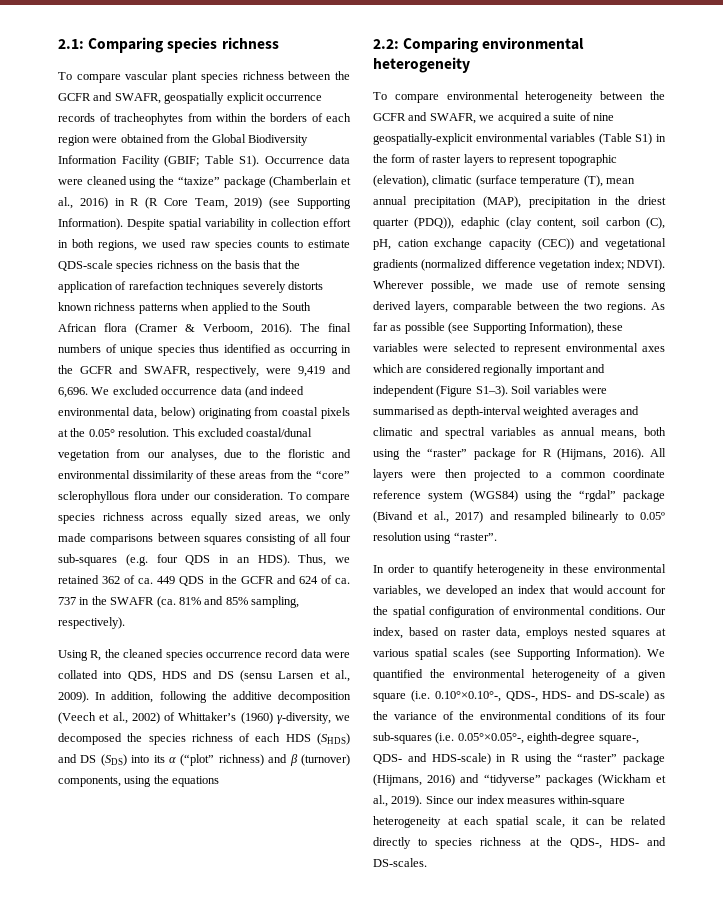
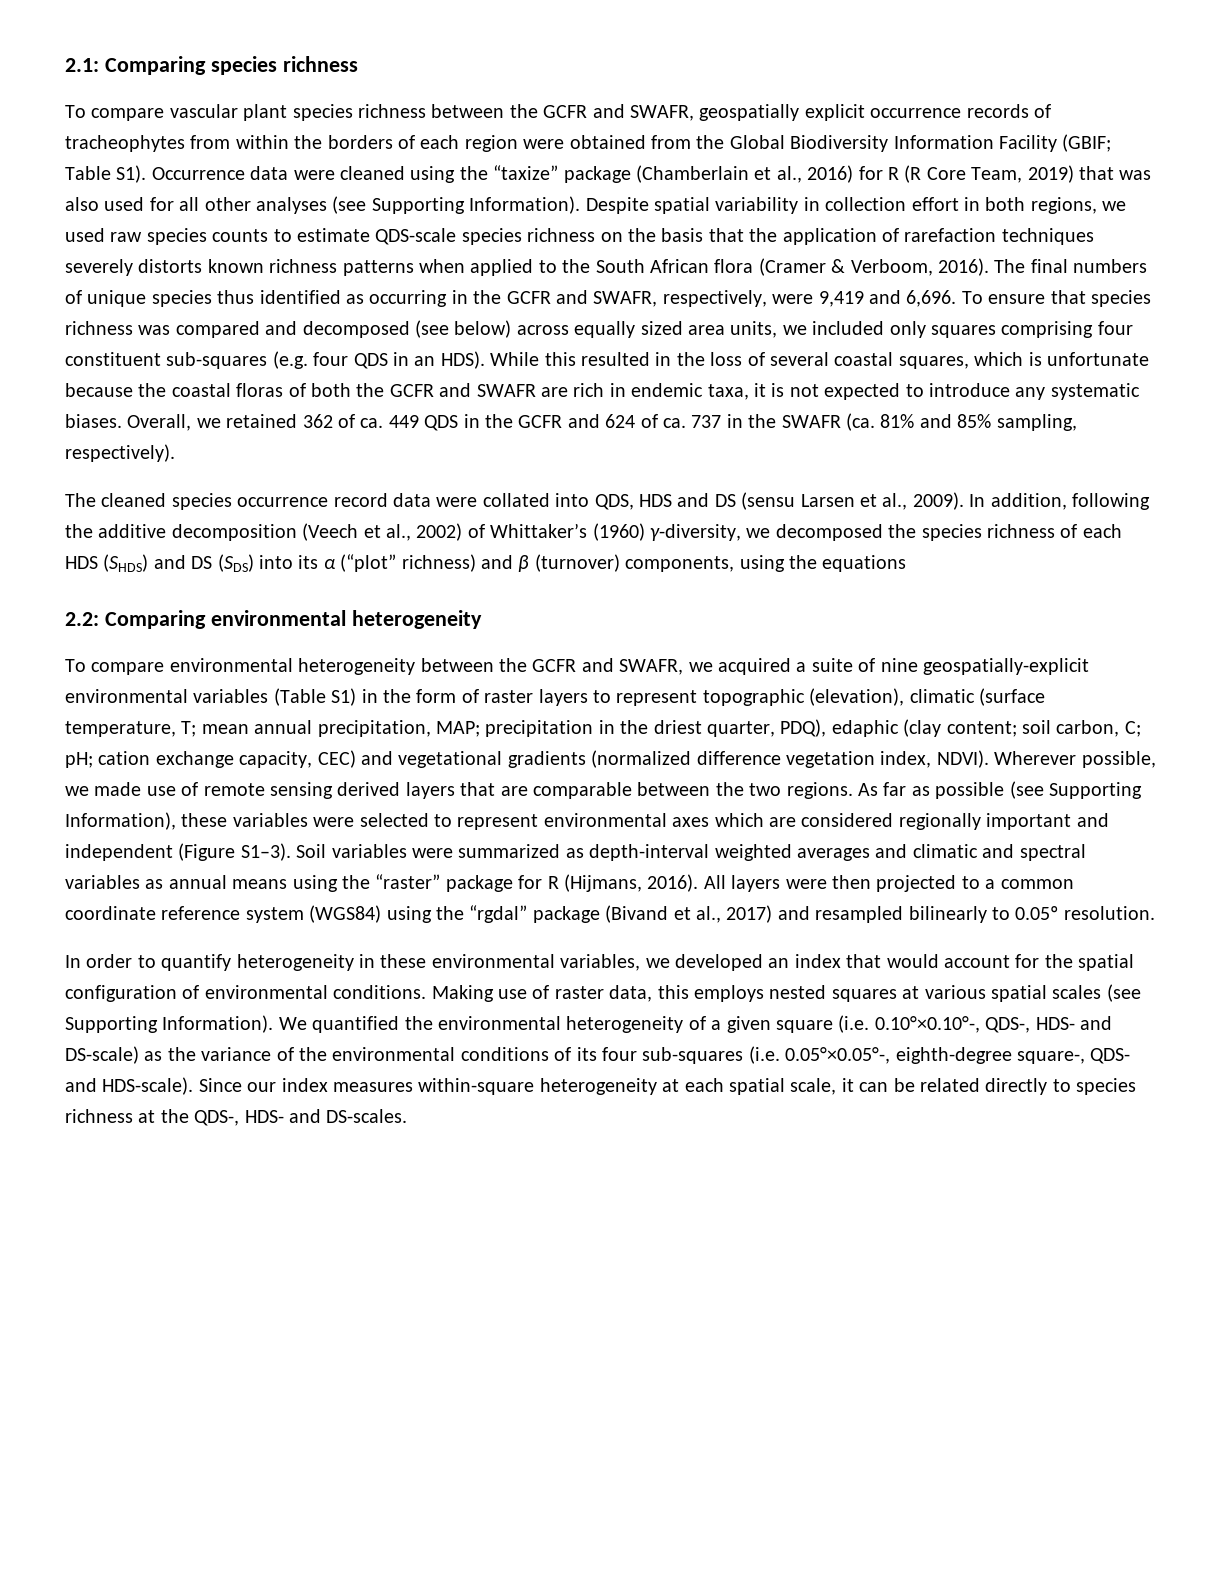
[114,198,125,206] in -> [858,166,883,180] for
(263, 203) none -> [1078,166,1152,180] [65,197,327,214] that was also used for all other analyses
[91,386,305,398] [58,407,350,419] [58,428,313,437] [58,449,351,461] [58,470,351,482] [58,491,350,503] [58,512,352,524] [58,533,351,545] We excluded occurrence data (and indeed environmental data, below) originating from coastal pixels at the 0.05° resolution. This excluded coastal/dunal vegetation from our analyses, due to the floristic and environmental dissimilarity of these areas from the “core” sclerophyllous flora under our consideration. To compare species richness across equally sized areas, we only made comparisons between squares consisting of all four -> [961,290,1151,307] [65,320,1133,338] [65,352,161,366] To ensure that species richness was compared and decomposed (see below) across equally sized area units, we included only squares comprising four constituent
[298,554,327,566] Thus, -> [490,352,1149,369] [65,383,1140,400] [65,414,192,431] While this resulted in the loss of several coastal squares, which is unfortunate because the coastal floras of both the GCFR and SWAFR are rich in endemic taxa, it is not expected to introduce any systematic biases. Overall,
[58,649,120,661] Using R, the -> [65,493,96,507] The
[520,175,635,187] [373,196,666,208] [373,217,665,229] [373,238,574,250] temperature (T), mean annual precipitation (MAP), precipitation in the driest quarter (PDQ)), edaphic (clay content, soil carbon (C), pH, cation exchange capacity (CEC)) -> [65,719,1141,737] [65,750,356,768] temperature, T; mean annual precipitation, MAP; precipitation in the driest quarter, PDQ), edaphic (clay content; soil carbon, C; pH; cation exchange capacity, CEC)
[593,259,624,270] index; -> [880,751,932,768] index,
[415,301,448,313] layers, -> [405,782,528,799] layers that are
[373,406,435,415] summarised -> [458,844,561,858] summarized
[601,427,666,439] means, both -> [232,879,288,889] means
[373,532,497,544] resolution using “raster”. -> [1063,906,1155,920] resolution.
[646,607,666,615] [373,627,457,639] Our index, based on -> [431,985,550,1002] Making use of
(520, 633) none -> [657,985,689,999] this
[431,753,665,765] [373,774,666,786] [373,795,423,807] HDS-scale) in R using the “raster” package (Hijmans, 2016) and “tidyverse” packages (Wickham et al., 2019). -> [102,1077,194,1095] HDS-scale).

